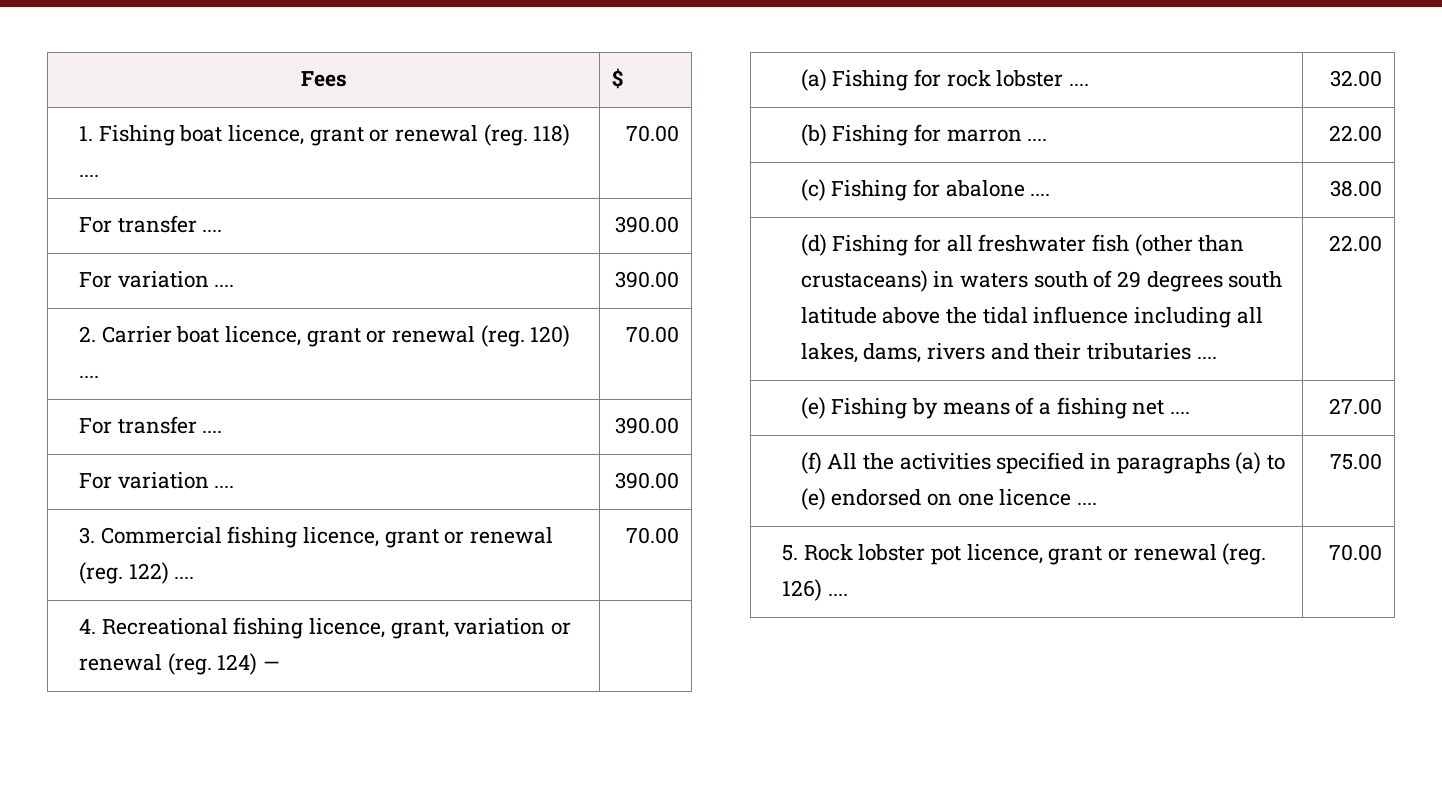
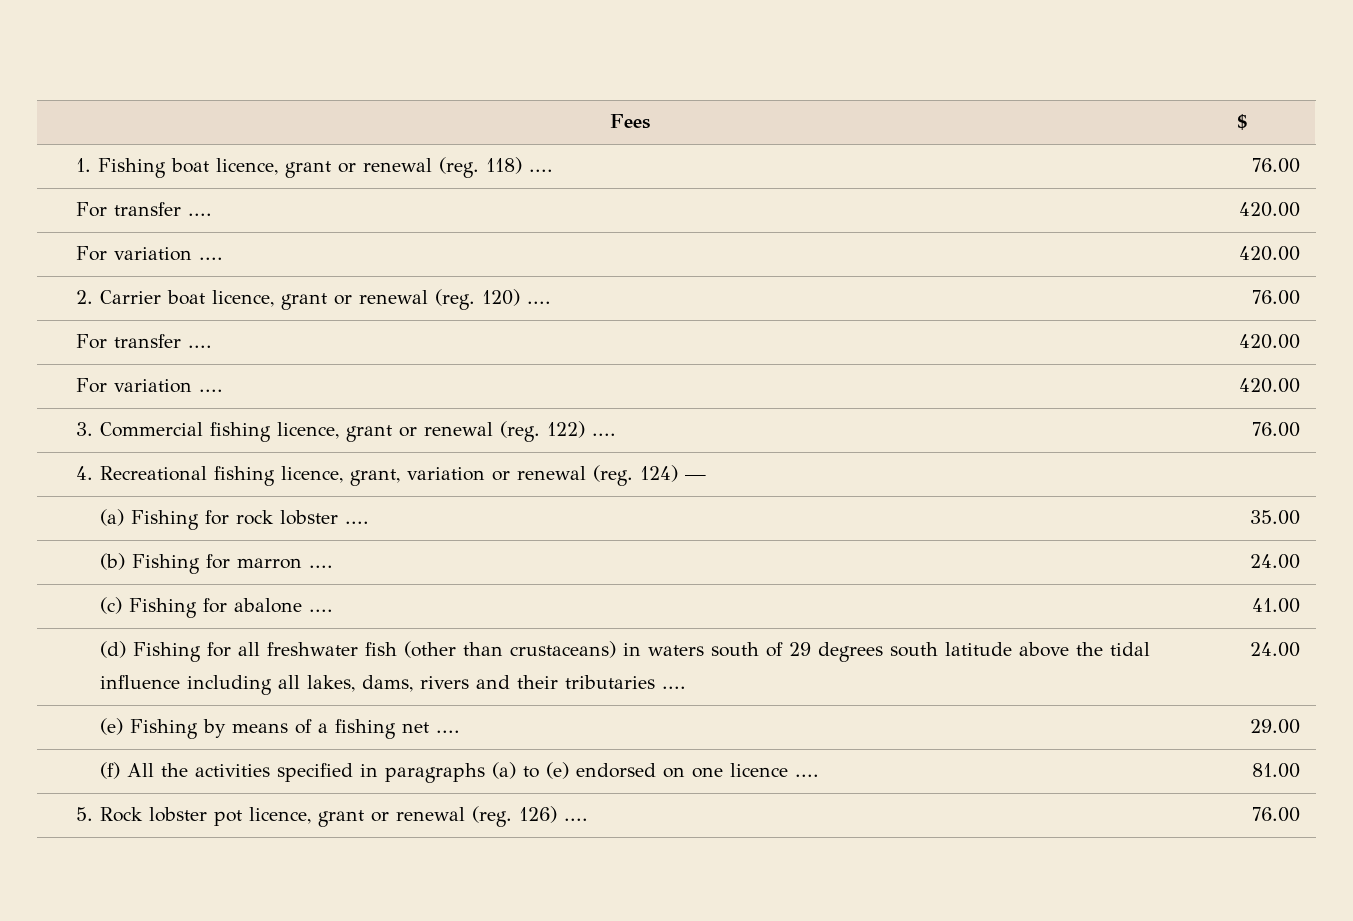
[625,125,679,142] [79,215,223,233] [614,216,679,233] [79,271,235,288] [614,271,679,288] 70.00 // For transfer .... | 390.00 // For variation .... | 390.00 -> [1252,158,1301,173] [76,202,213,217] [1239,202,1301,217] [76,246,224,261] [1239,246,1301,261] 76.00 // For transfer .... | 420.00 // For variation .... | 420.00
[625,326,679,343] [79,416,223,434] [614,417,679,434] [79,472,235,489] [614,472,679,489] 70.00 // For transfer .... | 390.00 // For variation .... | 390.00 -> [1252,290,1301,305] [76,334,213,349] [1239,334,1301,349] [76,378,224,393] [1239,378,1301,393] 76.00 // For transfer .... | 420.00 // For variation .... | 420.00
[625,527,679,544] 70.00 -> [1252,422,1301,437] 76.00
[1329,70,1382,87] 32.00 -> [1250,510,1301,525] 35.00
[1328,125,1382,142] 22.00 -> [1250,554,1301,569] 24.00
[1329,180,1382,197] 38.00 -> [1252,598,1301,613] 41.00
[1328,235,1382,252] 22.00 -> [1250,642,1301,657] 24.00
[1328,398,1382,415] 27.00 -> [1250,719,1301,734] 29.00
[1329,453,1382,470] 75.00 -> [1252,763,1301,778] 81.00
[1328,544,1382,561] 70.00 -> [1252,807,1301,822] 76.00

